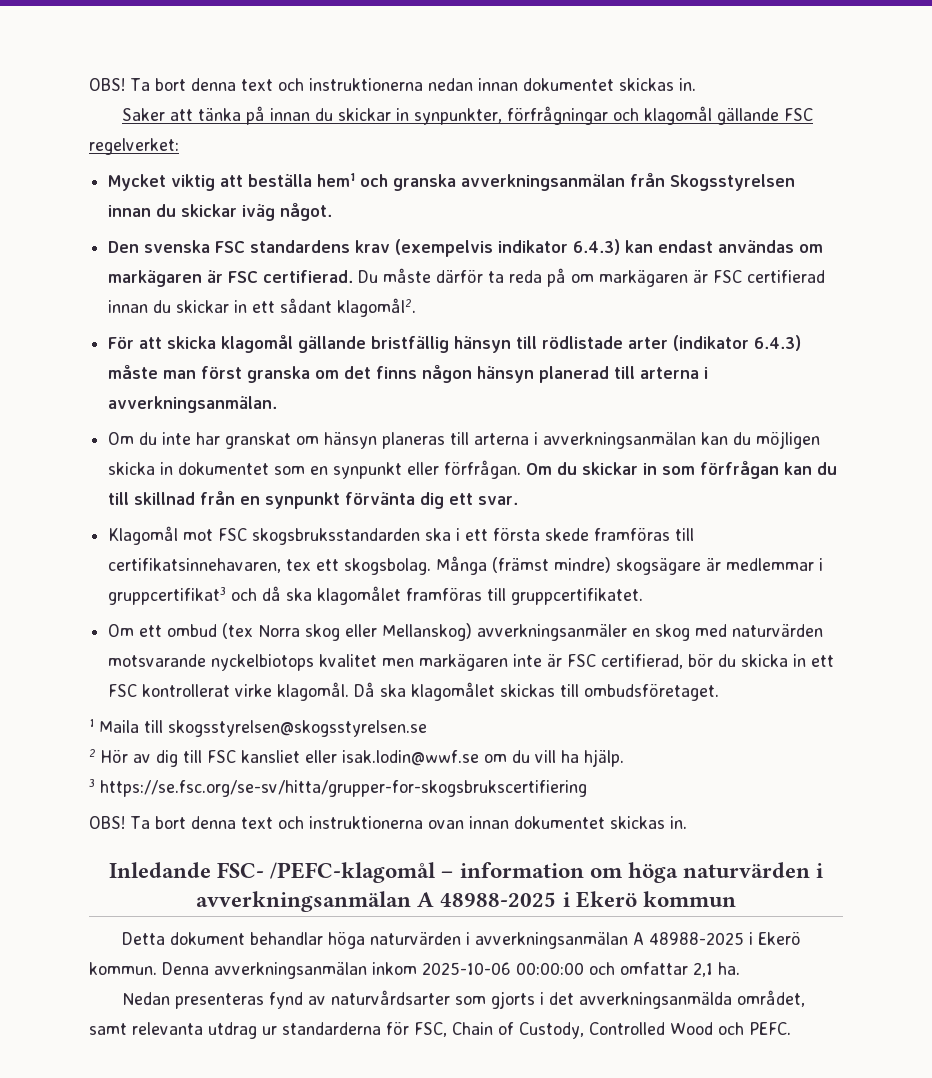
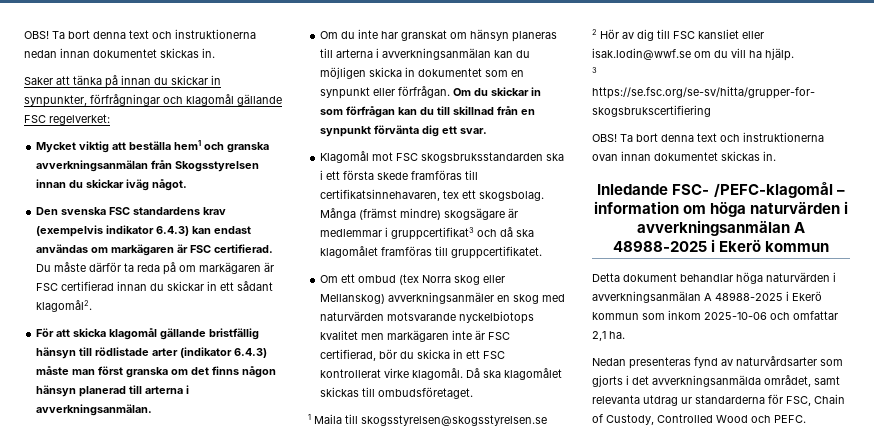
[89,962,367,979] kommun. Denna avverkningsanmälan -> [592,312,665,320] kommun som
[516,962,584,975] 00:00:00 -> (767, 316) none

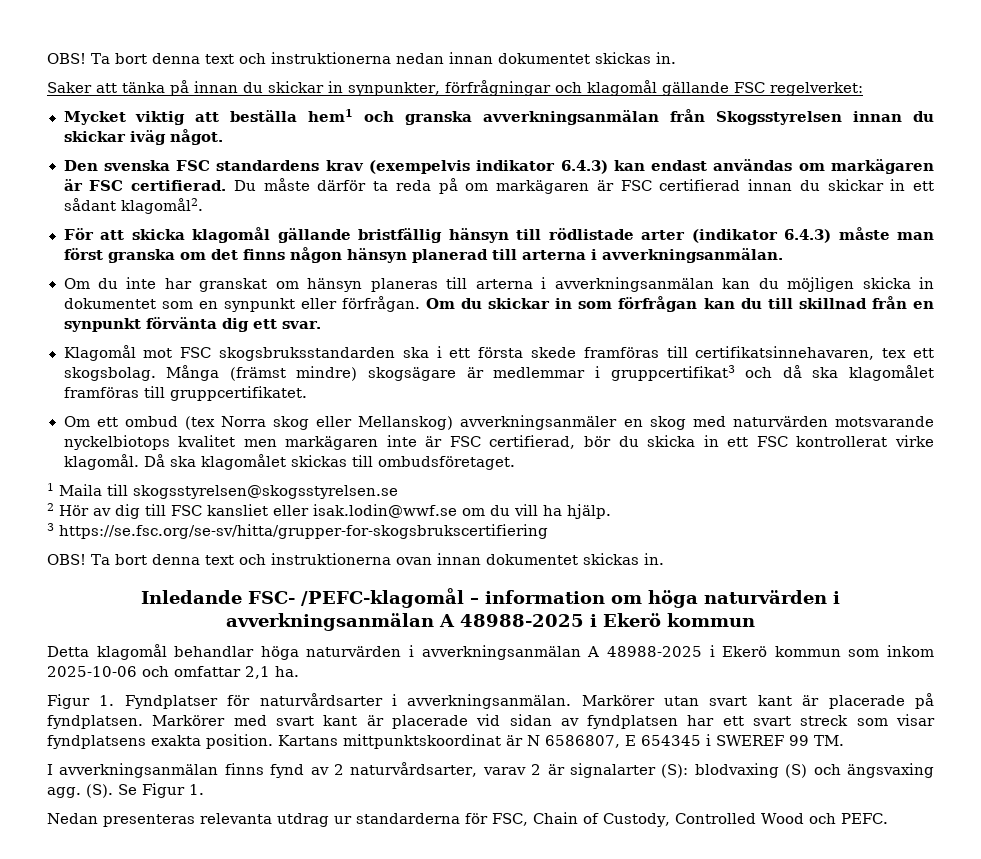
[623,273,677,282] dokument -> [96,644,167,660] klagomål
[592,356,843,369] [592,375,840,387] Nedan presenteras fynd av naturvårdsarter som gjorts i det avverkningsanmälda området, samt -> [47,693,934,709] [47,714,935,729] [47,734,844,749] [47,762,934,778] [47,783,204,798] [47,813,195,827] Figur 1. Fyndplatser för naturvårdsarter i avverkningsanmälan. Markörer utan svart kant är placerade på fyndplatsen. Markörer med svart kant är placerade vid sidan av fyndplatsen har ett svart streck som visar fyndplatsens exakta position. Kartans mittpunktskoordinat är N 6586807, E 654345 i SWEREF 99 TM. // I avverkningsanmälan finns fynd av 2 naturvårdsarter, varav 2 är signalarter (S): blodvaxing (S) och ängsvaxing agg. (S). Se Figur 1. // Nedan presenteras

